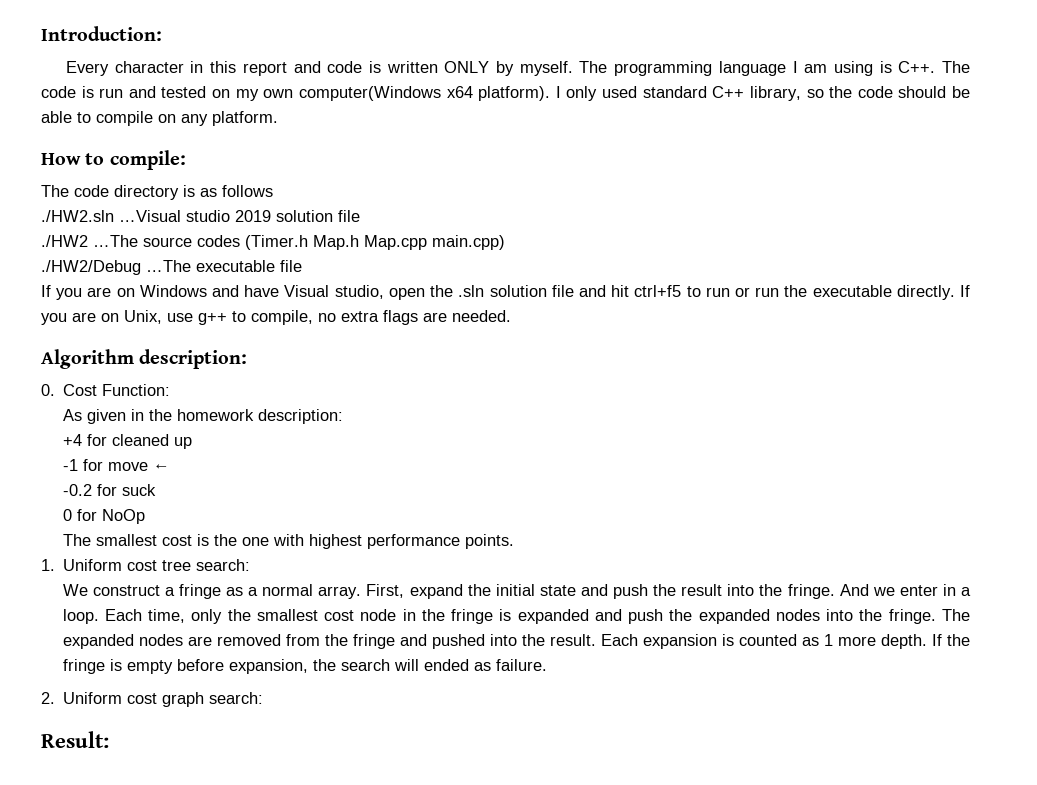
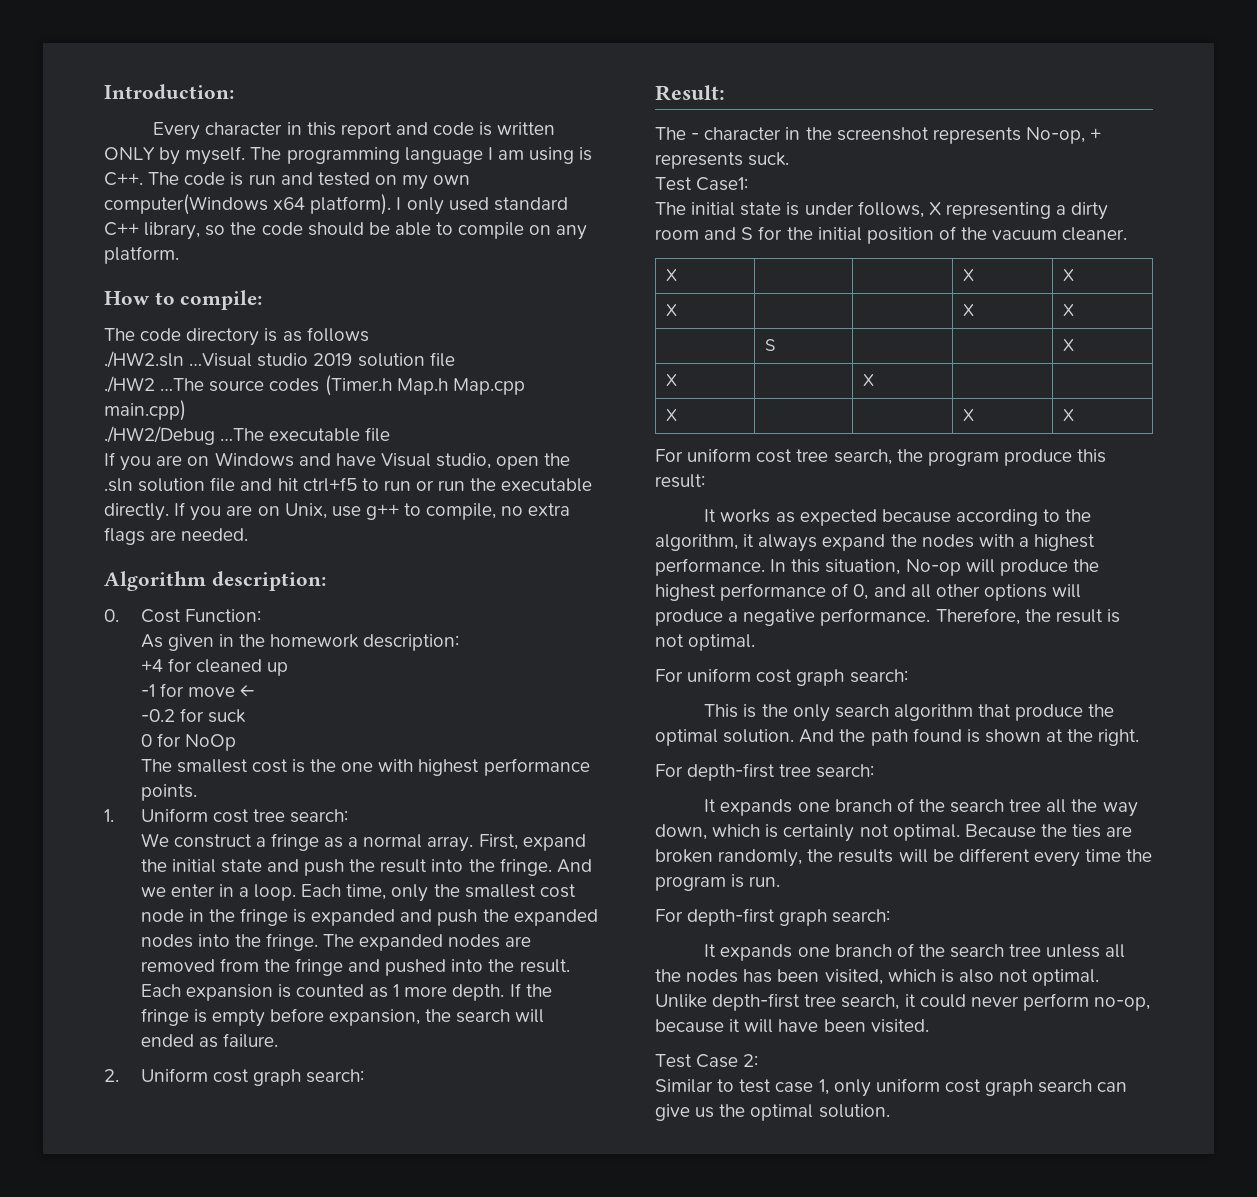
(109, 739) none -> [655,127,1102,144] [655,152,790,169] [655,177,749,191] [655,201,1109,220] [655,226,1128,244] [665,269,677,281] [962,269,974,281] [1062,269,1074,281] [665,304,677,316] [962,304,974,316] [1062,304,1074,316] [764,339,775,351] [1062,339,1074,351] [665,374,677,386] [862,374,874,386] [665,409,677,421] [962,409,974,421] [1062,409,1074,421] [655,448,1107,466] [655,474,705,488] [704,509,1092,526] [655,534,1096,552] [655,558,1099,576] [655,583,1082,601] [655,608,1120,626] [655,634,756,651] [655,668,908,686] [704,704,1115,722] [655,728,1140,746] [655,763,875,781] [704,798,1138,817] [655,824,1133,842] [655,848,1153,867] [655,874,781,891] [655,908,891,926] [704,943,1126,961] [655,969,1100,986] [655,993,1151,1011] [655,1019,929,1033] [655,1054,759,1068] [655,1078,1128,1097] [655,1104,890,1121] // The - character in the screenshot represents No-op, + represents suck. // Test Case1: // The initial state is under follows, X representing a dirty room and S for the initial position of the vacuum cleaner. // X | | | X | X // X | | | X | X // | S | | | X // X | | X | | // X | | | X | X // For uniform cost tree search, the program produce this result: // It works as expected because according to the algorithm, it always expand the nodes with a highest performance. In this situation, No-op will produce the highest performance of 0, and all other options will produce a negative performance. Therefore, the result is not optimal. // For uniform cost graph search: // This is the only search algorithm that produce the optimal solution. And the path found is shown at the right. // For depth-first tree search: // It expands one branch of the search tree all the way down, which is certainly not optimal. Because the ties are broken randomly, the results will be different every time the program is run. // For depth-first graph search: // It expands one branch of the search tree unless all the nodes has been visited, which is also not optimal. Unlike depth-first tree search, it could never perform no-op, because it will have been visited. // Test Case 2: // Similar to test case 1, only uniform cost graph search can give us the optimal solution.

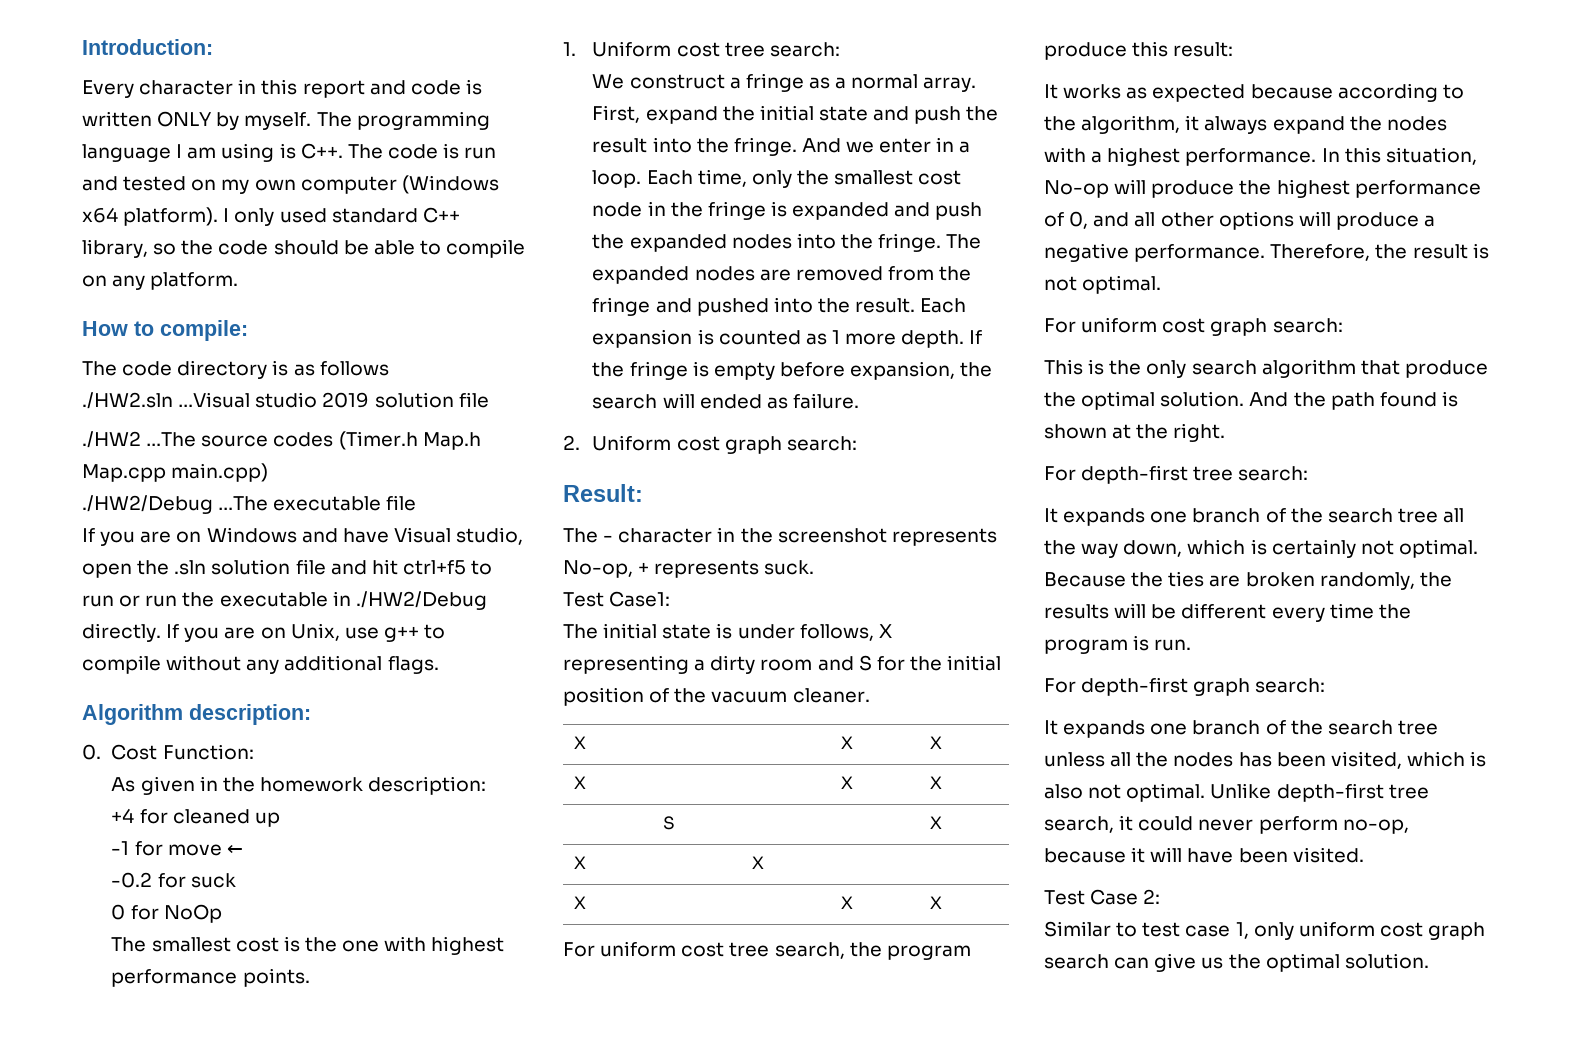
[104,194,268,215] computer(Windows -> [300,175,499,194] computer (Windows
(593, 485) none -> [332,591,487,610] in ./HW2/Debug
[426,503,571,520] [104,527,249,545] compile, no extra flags are needed. -> [82,655,439,674] compile without any additional flags.

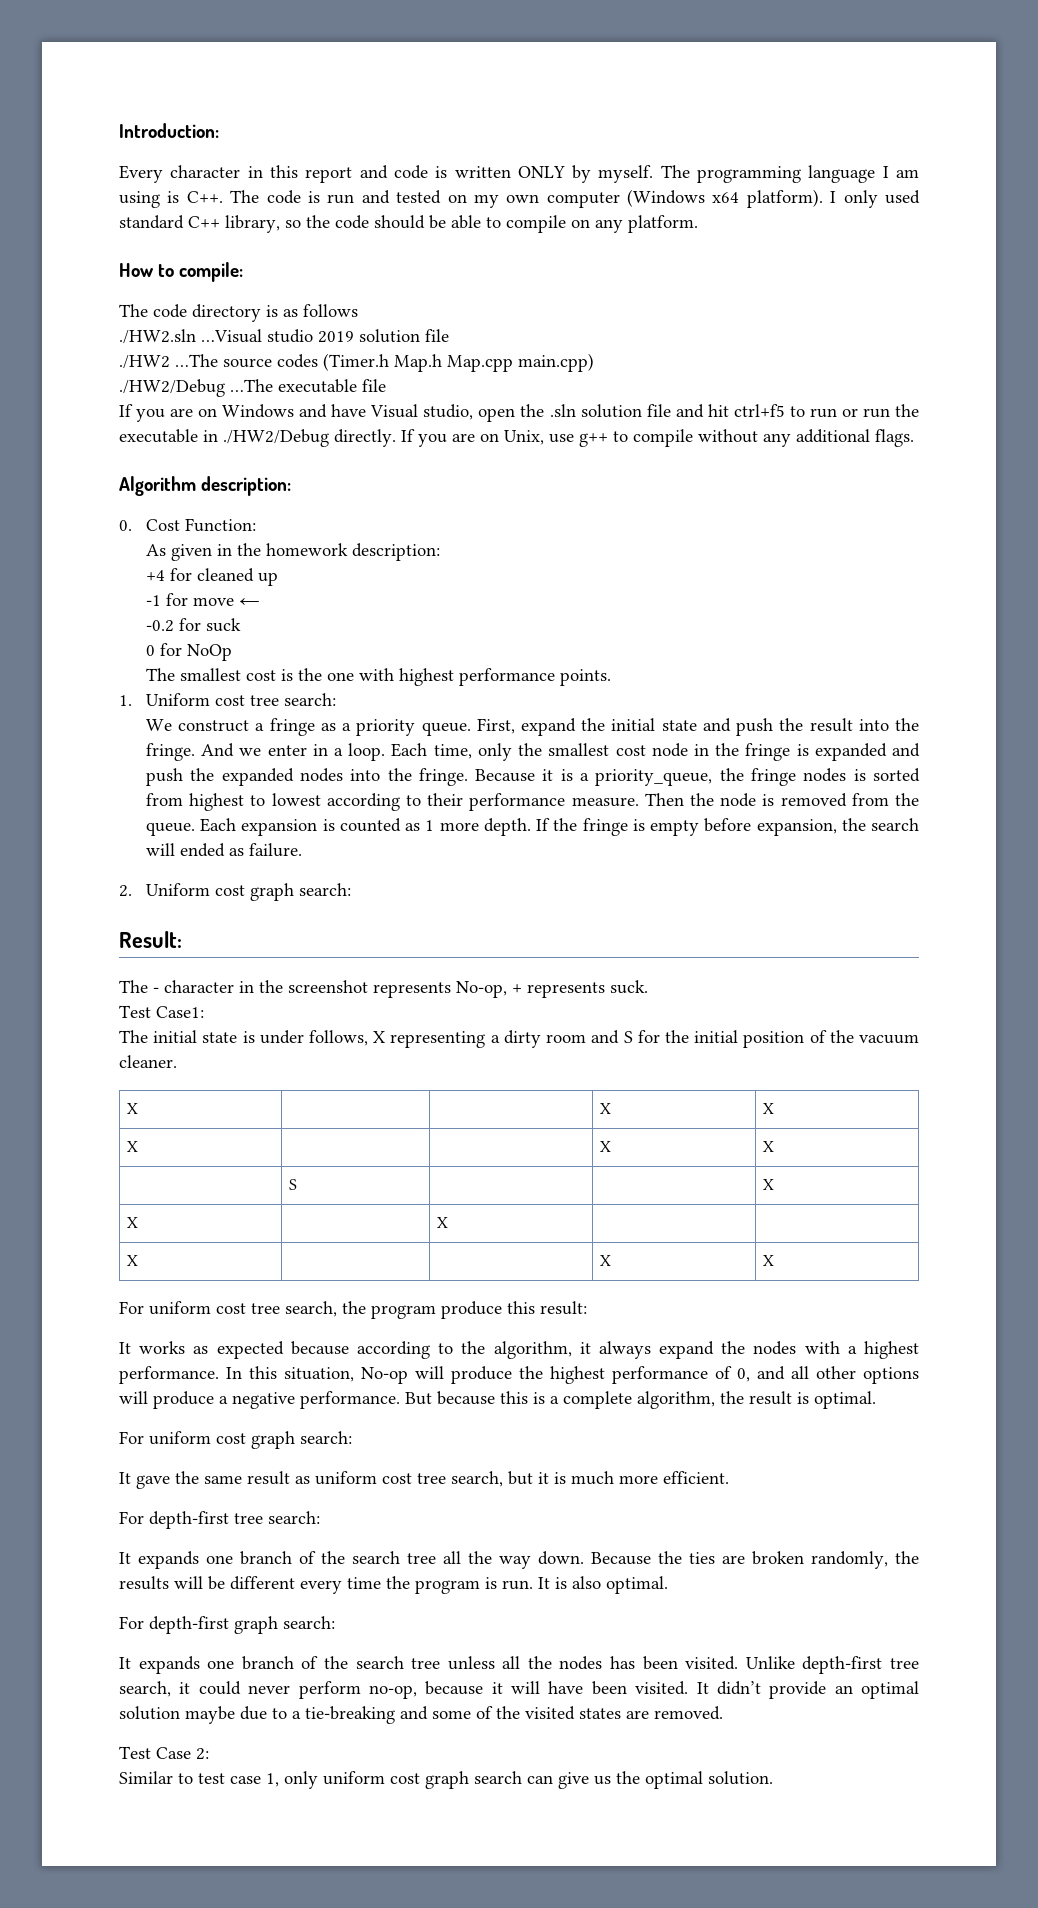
[851,74,977,92] normal array. -> [356,719,471,736] priority queue.
[946,234,982,249] [592,266,972,284] [592,297,916,316] The expanded nodes are removed from the fringe and pushed into the result. -> [475,768,920,786] [145,793,919,811] [145,822,195,836] Because it is a priority_queue, the fringe nodes is sorted from highest to lowest according to their performance measure. Then the node is removed from the queue.
[1270,244,1371,261] Therefore, -> [405,1391,715,1409] But because this is a complete algorithm,
[1044,276,1077,291] not -> (809, 1398) none
[1044,359,1488,378] [1044,391,1458,410] [1044,423,1226,442] This is the only search algorithm that produce the optimal solution. And the path found is shown at the right. -> [119,1471,729,1489] It gave the same result as uniform cost tree search, but it is much more efficient.
[1123,539,1478,558] down, which is certainly not optimal. -> [538,1551,584,1565] down.
(1192, 645) none -> [538,1576,668,1594] It is also optimal.
[1330,751,1487,769] [1044,783,1206,802] visited, which is also not optimal. -> [685,1656,739,1670] visited.
(1364, 855) none -> [696,1681,919,1699] [119,1706,723,1724] It didn’t provide an optimal solution maybe due to a tie-breaking and some of the visited states are removed.

